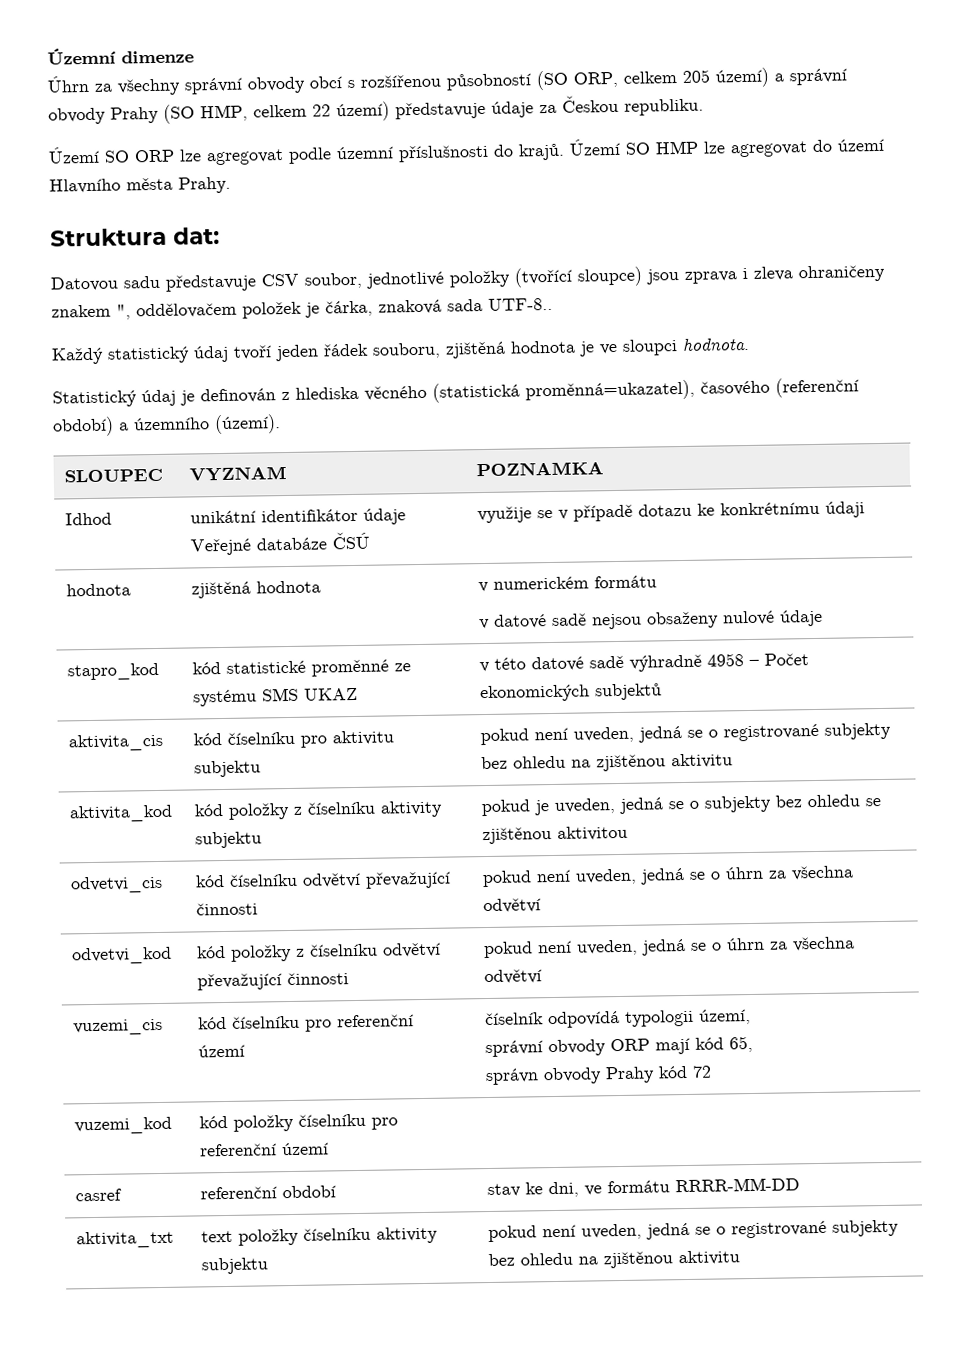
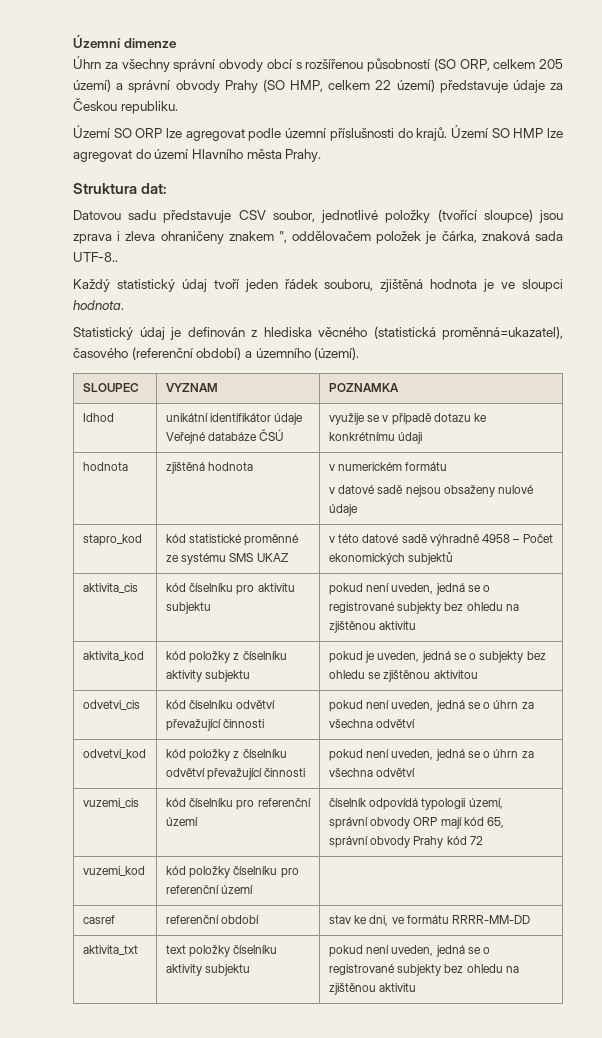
[485,1068,540,1086] správn -> [328,836,368,848] správní

